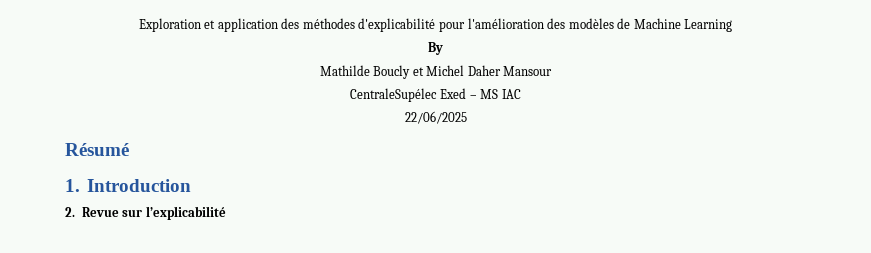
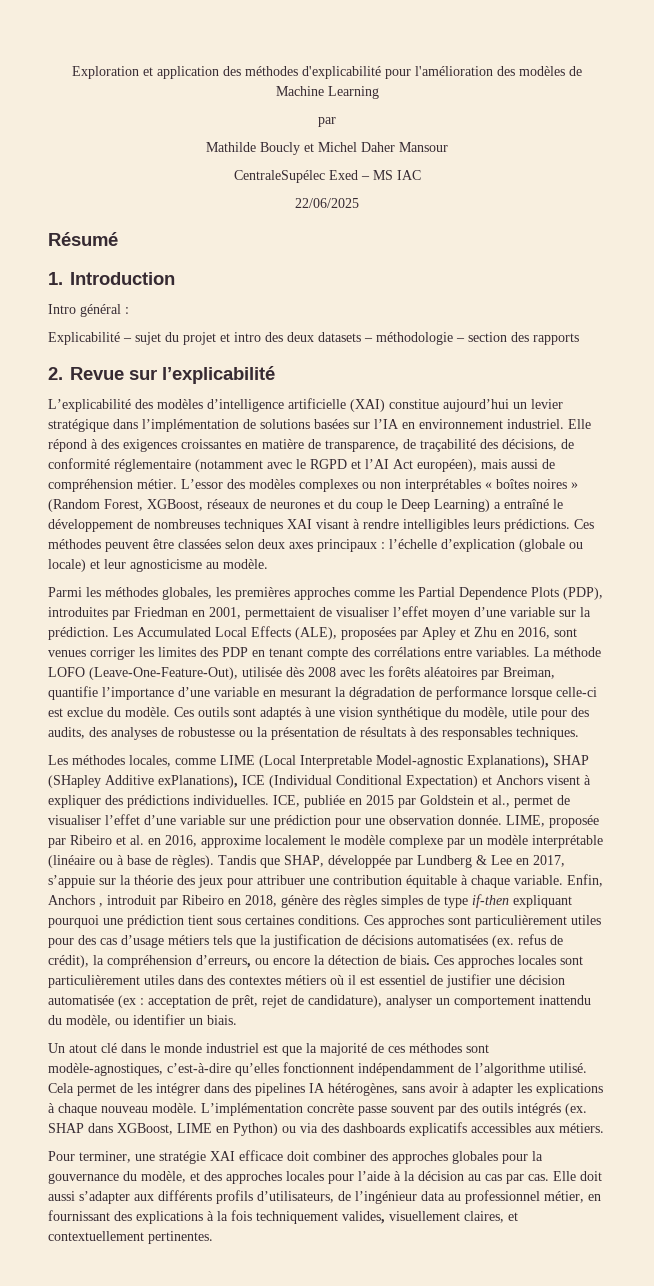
[428,42,443,55] By -> [318,117,336,127] par
[65,206,226,220] 2. Revue sur l’explicabilité -> [48,304,129,317] [48,332,579,345] [48,366,275,384] [48,398,563,412] [48,419,591,432] [48,439,574,452] [48,458,555,472] [48,479,578,492] [48,499,563,512] [48,519,594,532] [48,539,583,552] [48,559,268,572] [48,587,603,600] [48,606,591,620] [48,626,577,640] [48,647,601,660] [48,666,555,680] [48,686,597,700] [48,707,589,720] [48,727,579,740] [48,755,589,768] [48,775,591,788] [48,795,570,808] [48,814,599,828] [48,835,603,848] [48,855,565,868] [48,874,603,888] [48,894,572,908] [48,915,601,928] [48,934,563,948] [48,955,583,968] [48,974,565,988] [48,995,591,1008] [48,1014,237,1027] [48,1043,489,1056] [48,1062,587,1076] [48,1083,603,1096] [48,1103,587,1116] [48,1122,604,1136] [48,1150,543,1164] [48,1171,602,1184] [48,1190,601,1204] [48,1210,518,1224] [48,1231,213,1244] Intro général : // Explicabilité – sujet du projet et intro des deux datasets – méthodologie – section des rapports // 2. Revue sur l’explicabilité // L’explicabilité des modèles d’intelligence artificielle (XAI) constitue aujourd’hui un levier stratégique dans l’implémentation de solutions basées sur l’IA en environnement industriel. Elle répond à des exigences croissantes en matière de transparence, de traçabilité des décisions, de conformité réglementaire (notamment avec le RGPD et l’AI Act européen), mais aussi de compréhension métier. L’essor des modèles complexes ou non interprétables « boîtes noires » (Random Forest, XGBoost, réseaux de neurones et du coup le Deep Learning) a entraîné le développement de nombreuses techniques XAI visant à rendre intelligibles leurs prédictions. Ces méthodes peuvent être classées selon deux axes principaux : l’échelle d’explication (globale ou locale) et leur agnosticisme au modèle. // Parmi les méthodes globales, les premières approches comme les Partial Dependence Plots (PDP), introduites par Friedman en 2001, permettaient de visualiser l’effet moyen d’une variable sur la prédiction. Les Accumulated Local Effects (ALE), proposées par Apley et Zhu en 2016, sont venues corriger les limites des PDP en tenant compte des corrélations entre variables. La méthode LOFO (Leave-One-Feature-Out), utilisée dès 2008 avec les forêts aléatoires par Breiman, quantifie l’importance d’une variable en mesurant la dégradation de performance lorsque celle-ci est exclue du modèle. Ces outils sont adaptés à une vision synthétique du modèle, utile pour des audits, des analyses de robustesse ou la présentation de résultats à des responsables techniques. // Les méthodes locales, comme LIME (Local Interpretable Model-agnostic Explanations), SHAP (SHapley Additive exPlanations), ICE (Individual Conditional Expectation) et Anchors visent à expliquer des prédictions individuelles. ICE, publiée en 2015 par Goldstein et al., permet de visualiser l’effet d’une variable sur une prédiction pour une observation donnée. LIME, proposée par Ribeiro et al. en 2016, approxime localement le modèle complexe par un modèle interprétable (linéaire ou à base de règles). Tandis que SHAP, développée par Lundberg & Lee en 2017, s’appuie sur la théorie des jeux pour attribuer une contribution équitable à chaque variable. Enfin, Anchors , introduit par Ribeiro en 2018, génère des règles simples de type if-then expliquant pourquoi une prédiction tient sous certaines conditions. Ces approches sont particulièrement utiles pour des cas d’usage métiers tels que la justification de décisions automatisées (ex. refus de crédit), la compréhension d’erreurs, ou encore la détection de biais. Ces approches locales sont particulièrement utiles dans des contextes métiers où il est essentiel de justifier une décision automatisée (ex : acceptation de prêt, rejet de candidature), analyser un comportement inattendu du modèle, ou identifier un biais. // Un atout clé dans le monde industriel est que la majorité de ces méthodes sont modèle-agnostiques, c’est-à-dire qu’elles fonctionnent indépendamment de l’algorithme utilisé. Cela permet de les intégrer dans des pipelines IA hétérogènes, sans avoir à adapter les explications à chaque nouveau modèle. L’implémentation concrète passe souvent par des outils intégrés (ex. SHAP dans XGBoost, LIME en Python) ou via des dashboards explicatifs accessibles aux métiers. // Pour terminer, une stratégie XAI efficace doit combiner des approches globales pour la gouvernance du modèle, et des approches locales pour l’aide à la décision au cas par cas. Elle doit aussi s’adapter aux différents profils d’utilisateurs, de l’ingénieur data au professionnel métier, en fournissant des explications à la fois techniquement valides, visuellement claires, et contextuellement pertinentes.

